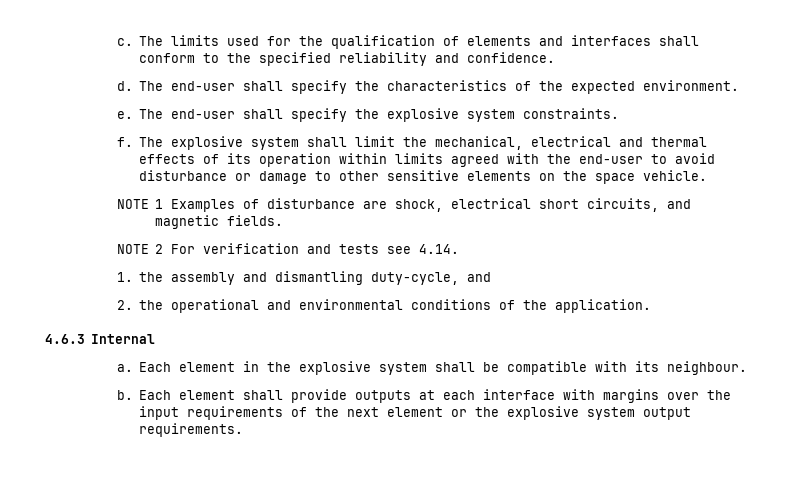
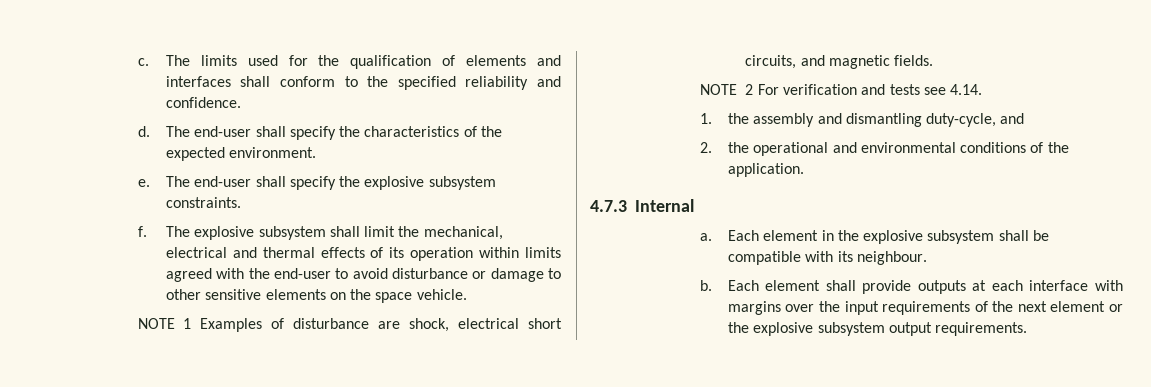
[466,109,515,122] system -> [428,176,496,190] subsystem
[250,137,299,150] system -> [258,226,326,240] subsystem
[45,334,85,344] 4.6.3 -> [590,200,627,212] 4.7.3
[378,362,427,375] system -> [927,230,995,244] subsystem
[586,407,635,420] system -> [817,322,885,336] subsystem

